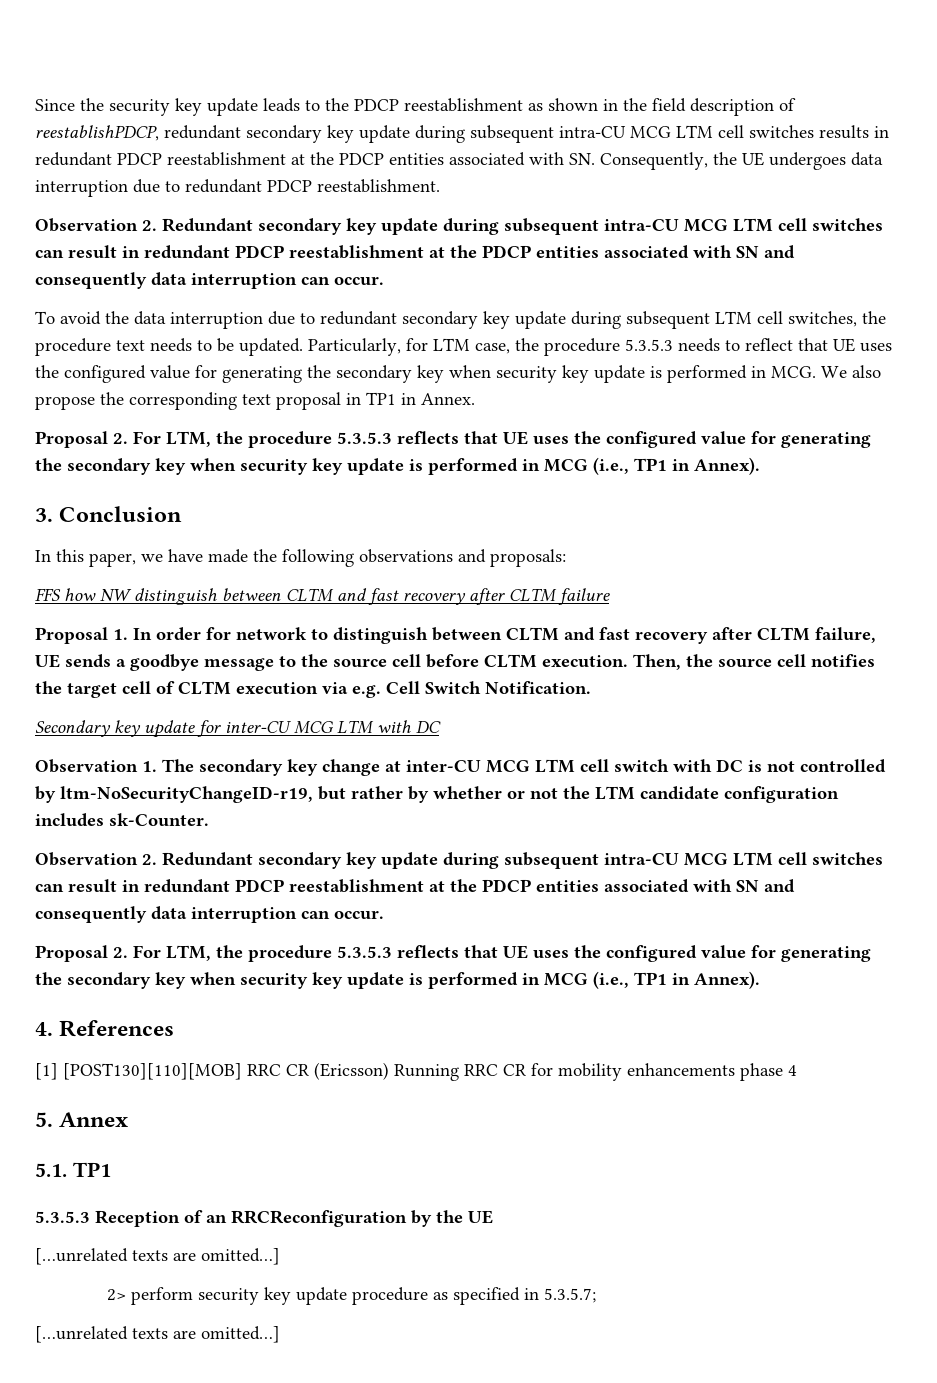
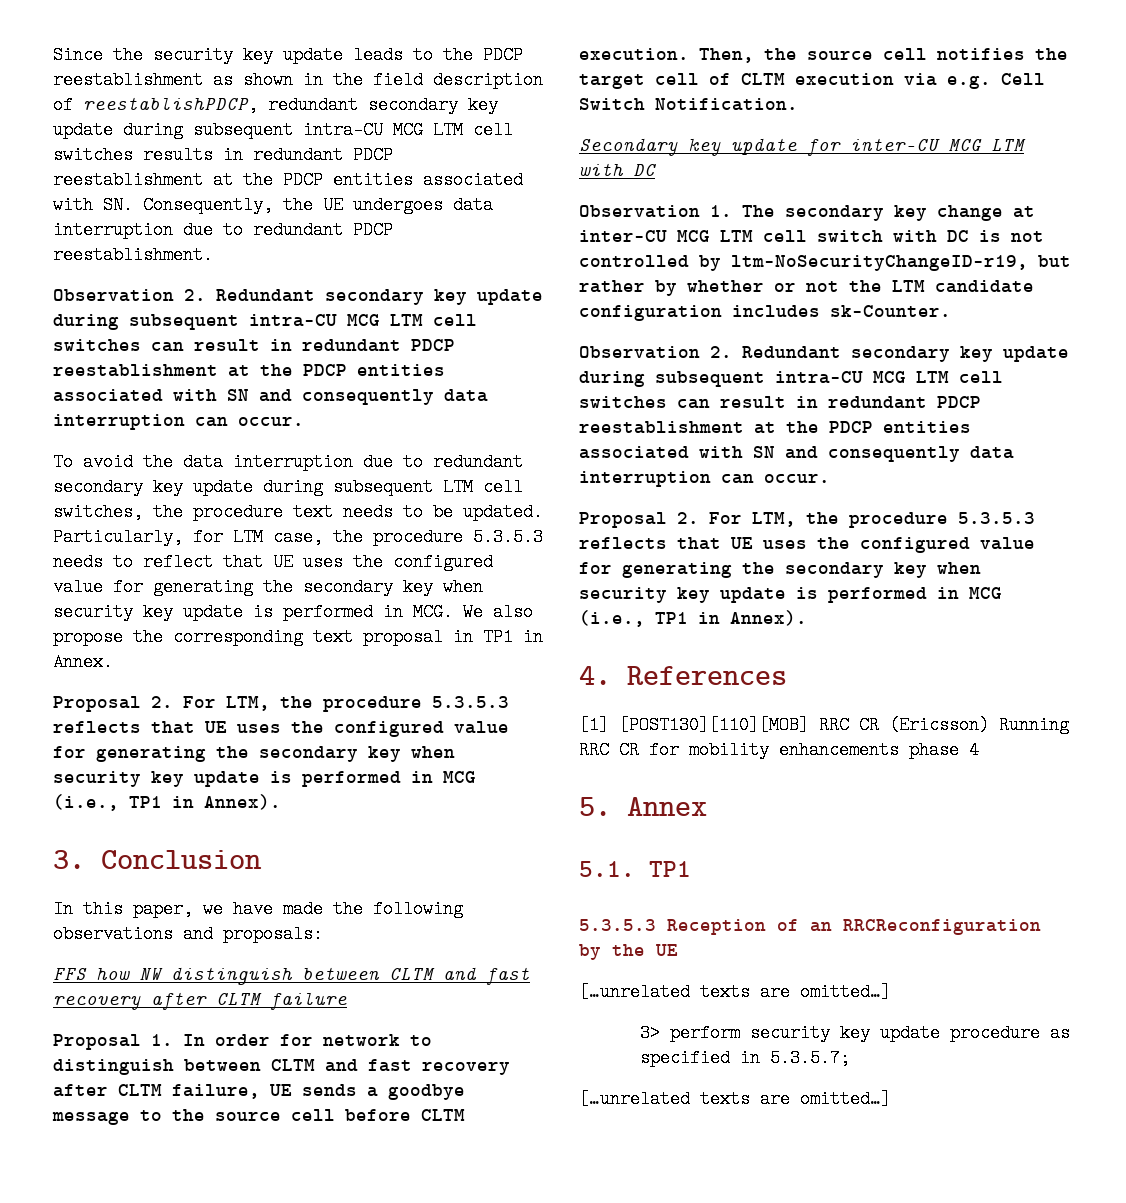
[107,1289,127,1301] 2> -> [639,1024,660,1042] 3>

